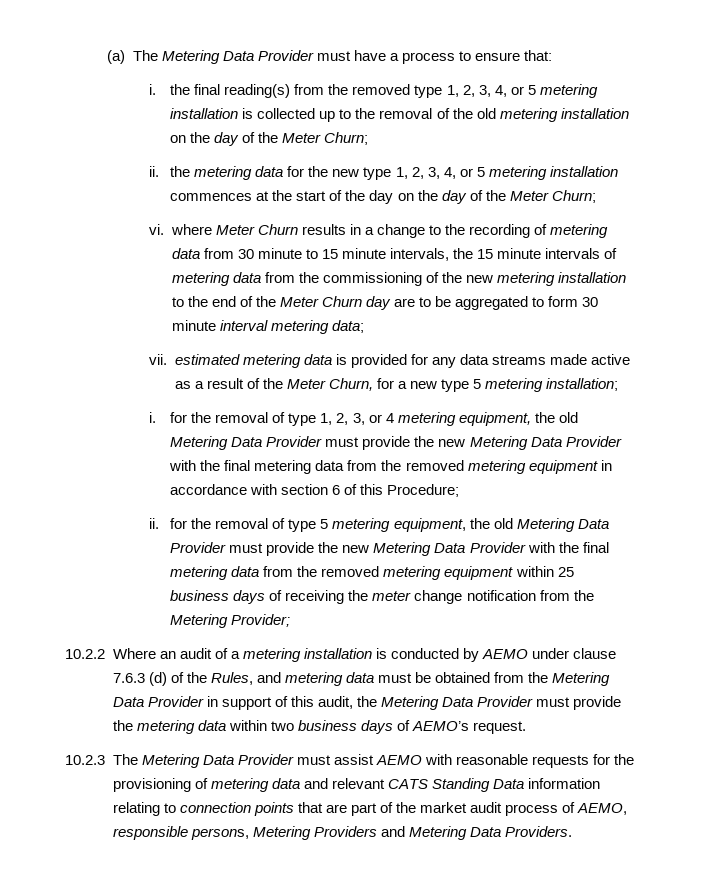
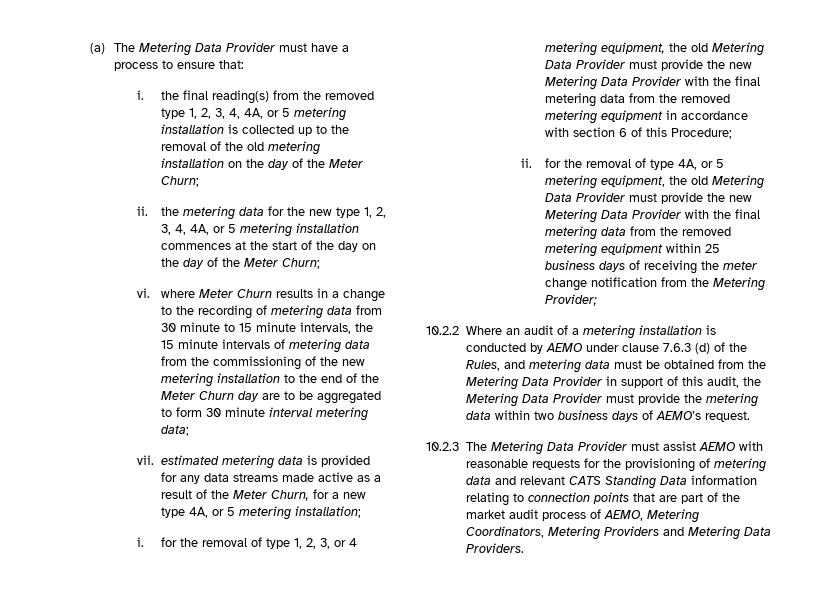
(507, 91) none -> [244,108,264,119] 4A,
(456, 173) none -> [190,224,210,235] 4A,
(470, 385) none -> [189,507,225,518] 4A, or
(317, 525) none -> [678,159,714,170] 4A, or
[112,826,249,840] responsible persons, -> [646,509,699,523] [465,526,544,538] Metering Coordinators,

